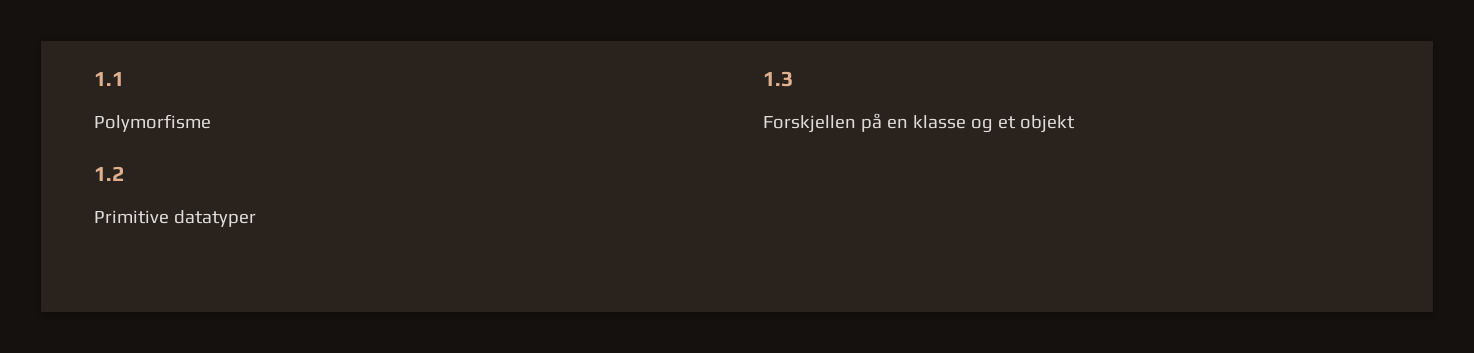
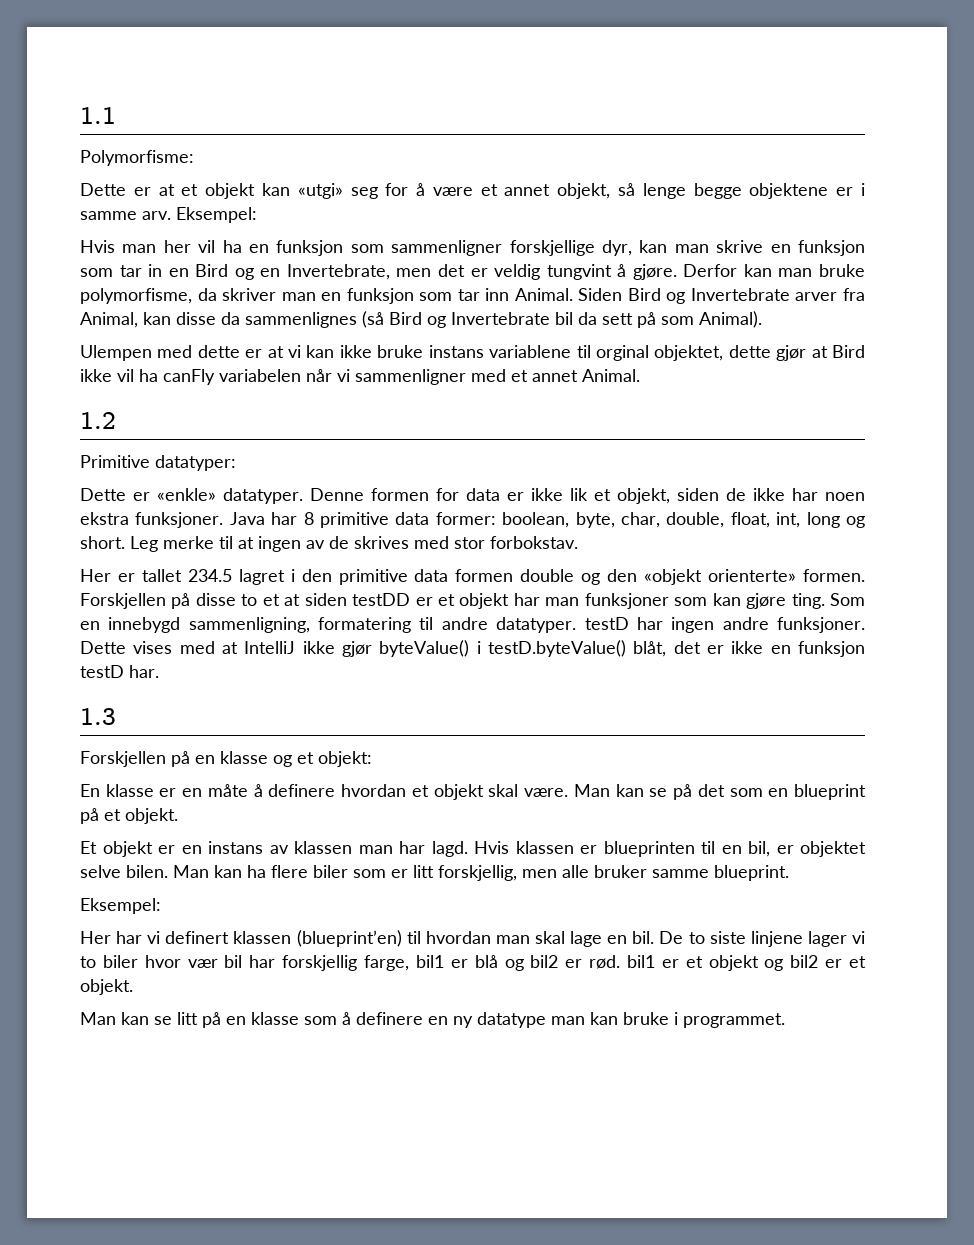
[94,114,211,132] [94,166,124,181] [94,210,256,227] Polymorfisme // 1.2 // Primitive datatyper -> [80,150,194,166] [80,183,865,199] [80,207,257,223] [80,240,865,256] [80,264,865,280] [80,288,865,304] [80,311,762,328] [80,345,865,361] [80,369,640,385] [80,412,116,429] [80,455,236,471] [80,488,865,504] [80,512,865,528] [80,536,578,552] [80,569,865,585] [80,593,866,609] [80,617,866,633] [80,640,866,657] [80,665,159,678] Polymorfisme: // Dette er at et objekt kan «utgi» seg for å være et annet objekt, så lenge begge objektene er i samme arv. Eksempel: // Hvis man her vil ha en funksjon som sammenligner forskjellige dyr, kan man skrive en funksjon som tar in en Bird og en Invertebrate, men det er veldig tungvint å gjøre. Derfor kan man bruke polymorfisme, da skriver man en funksjon som tar inn Animal. Siden Bird og Invertebrate arver fra Animal, kan disse da sammenlignes (så Bird og Invertebrate bil da sett på som Animal). // Ulempen med dette er at vi kan ikke bruke instans variablene til orginal objektet, dette gjør at Bird ikke vil ha canFly variabelen når vi sammenligner med et annet Animal. // 1.2 // Primitive datatyper: // Dette er «enkle» datatyper. Denne formen for data er ikke lik et objekt, siden de ikke har noen ekstra funksjoner. Java har 8 primitive data former: boolean, byte, char, double, float, int, long og short. Leg merke til at ingen av de skrives med stor forbokstav. // Her er tallet 234.5 lagret i den primitive data formen double og den «objekt orienterte» formen. Forskjellen på disse to et at siden testDD er et objekt har man funksjoner som kan gjøre ting. Som en innebygd sammenligning, formatering til andre datatyper. testD har ingen andre funksjoner. Dette vises med at IntelliJ ikke gjør byteValue() i testD.byteValue() blåt, det er ikke en funksjon testD har.
[1019,115,1075,133] objekt -> [318,751,372,767] [80,784,866,800] [80,808,178,824] [80,841,866,857] [80,865,789,881] [80,898,161,914] [80,930,865,947] [80,955,867,971] [80,979,133,995] [80,1012,785,1028] objekt: // En klasse er en måte å definere hvordan et objekt skal være. Man kan se på det som en blueprint på et objekt. // Et objekt er en instans av klassen man har lagd. Hvis klassen er blueprinten til en bil, er objektet selve bilen. Man kan ha flere biler som er litt forskjellig, men alle bruker samme blueprint. // Eksempel: // Her har vi definert klassen (blueprint’en) til hvordan man skal lage en bil. De to siste linjene lager vi to biler hvor vær bil har forskjellig farge, bil1 er blå og bil2 er rød. bil1 er et objekt og bil2 er et objekt. // Man kan se litt på en klasse som å definere en ny datatype man kan bruke i programmet.

